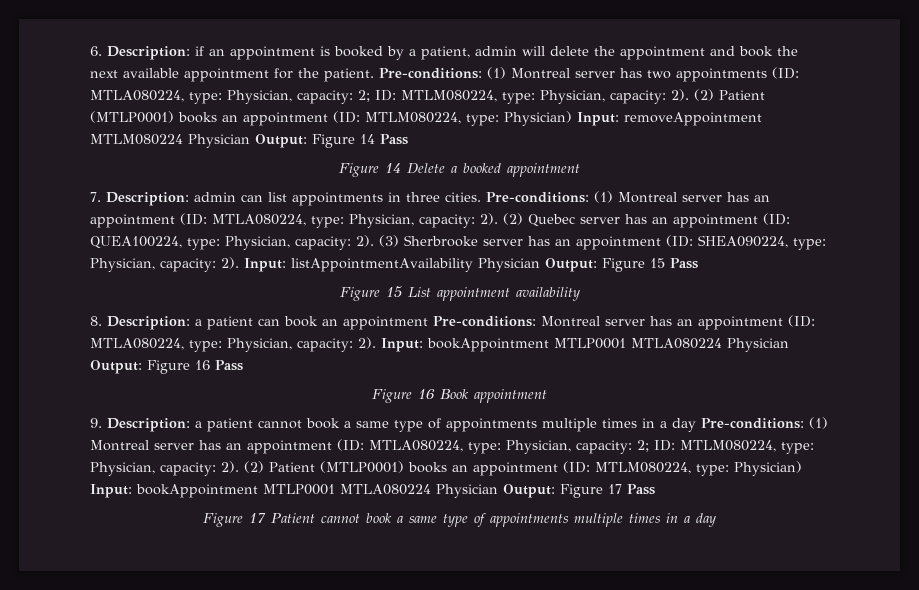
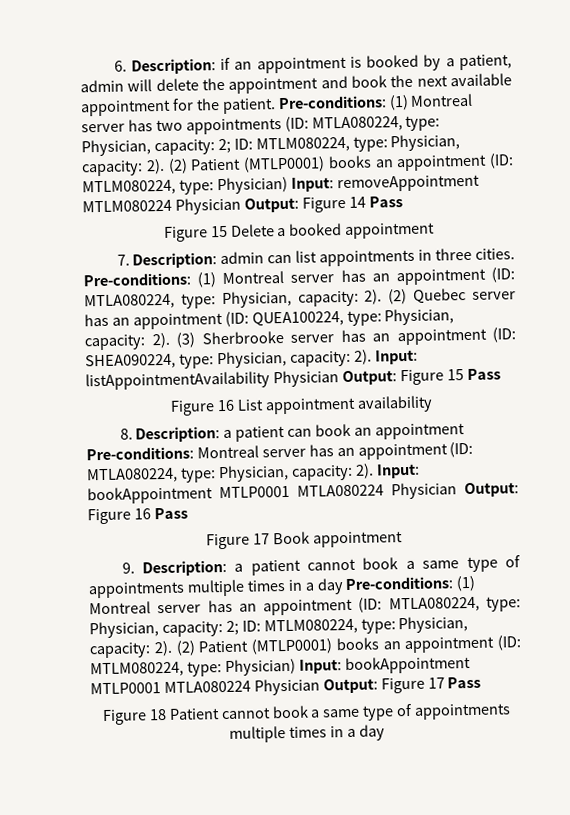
[385,163,401,173] 14 -> [210,225,228,238] 15
[385,286,402,298] 15 -> [217,399,236,412] 16
[418,389,435,399] 16 -> [253,533,271,545] 17
[249,513,266,523] 17 -> [148,708,167,721] 18

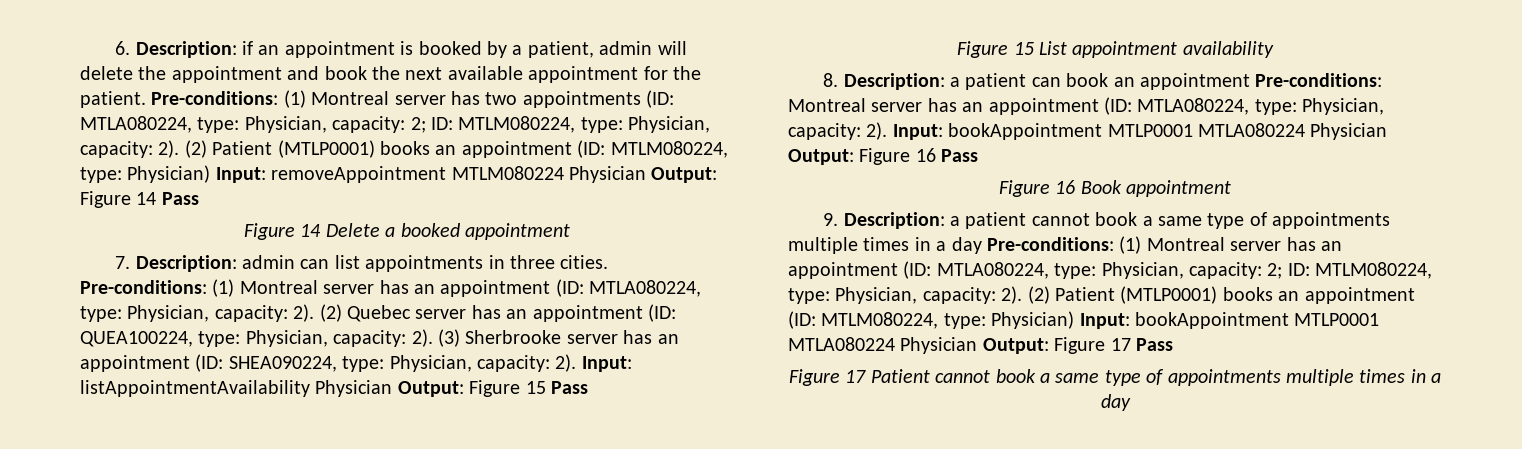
[210,225,228,238] 15 -> [300,224,322,237] 14
[217,399,236,412] 16 -> [1013,42,1034,55] 15
[253,533,271,545] 17 -> [1055,180,1076,194] 16
[148,708,167,721] 18 -> [845,370,867,383] 17

